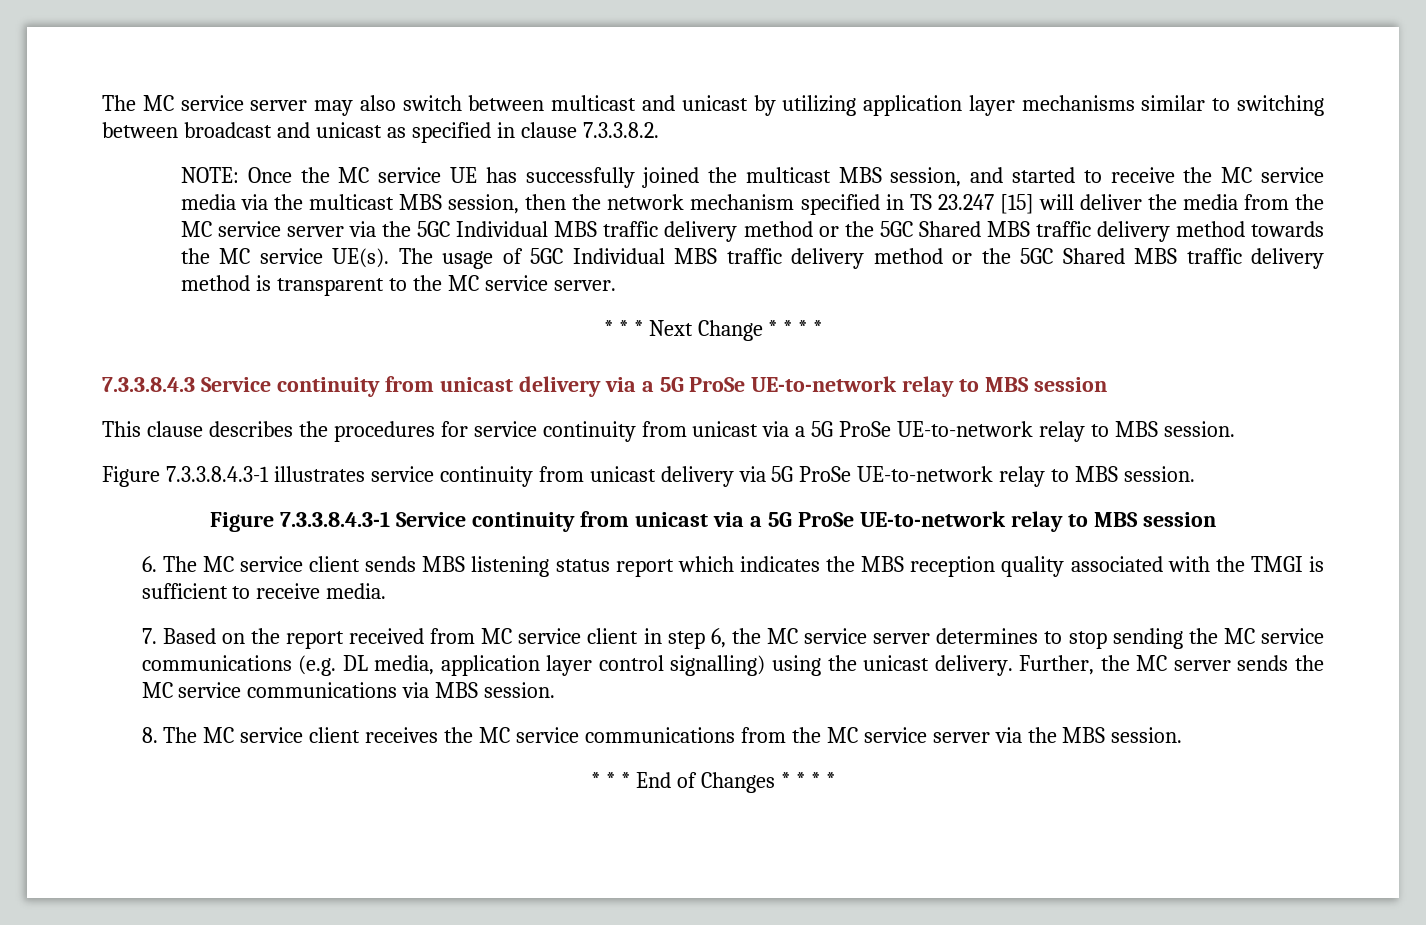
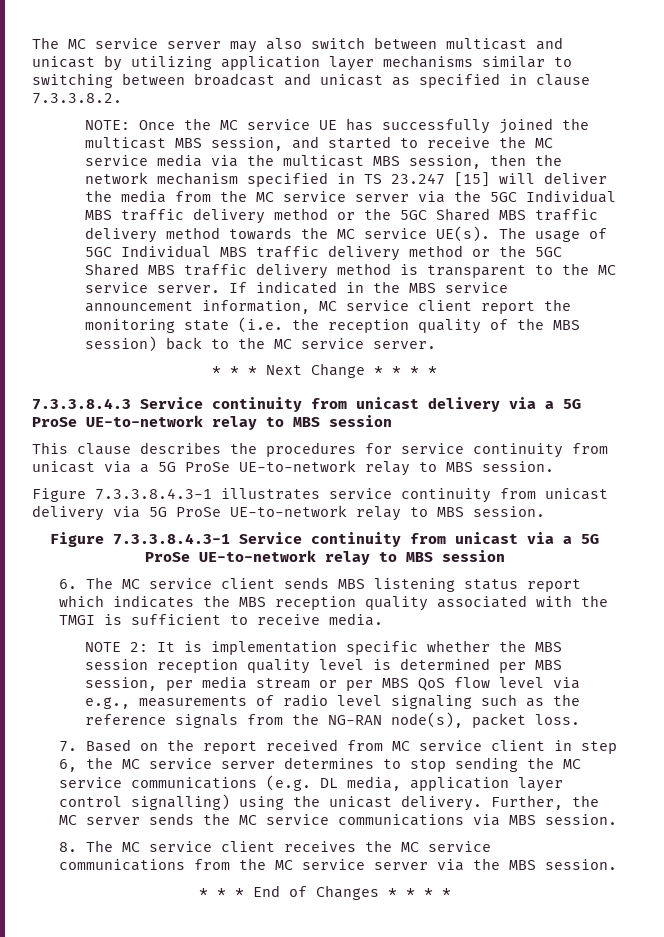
(616, 285) none -> [229,281,509,294] [85,299,572,314] [85,317,581,334] [85,336,437,352] If indicated in the MBS service announcement information, MC service client report the monitoring state (i.e. the reception quality of the MBS session) back to the MC service server.
(387, 591) none -> [85,640,563,655] [85,658,563,674] [85,676,581,691] [85,694,581,709] [85,712,581,728] // NOTE 2: It is implementation specific whether the MBS session reception quality level is determined per MBS session, per media stream or per MBS QoS flow level via e.g., measurements of radio level signaling such as the reference signals from the NG-RAN node(s), packet loss.

